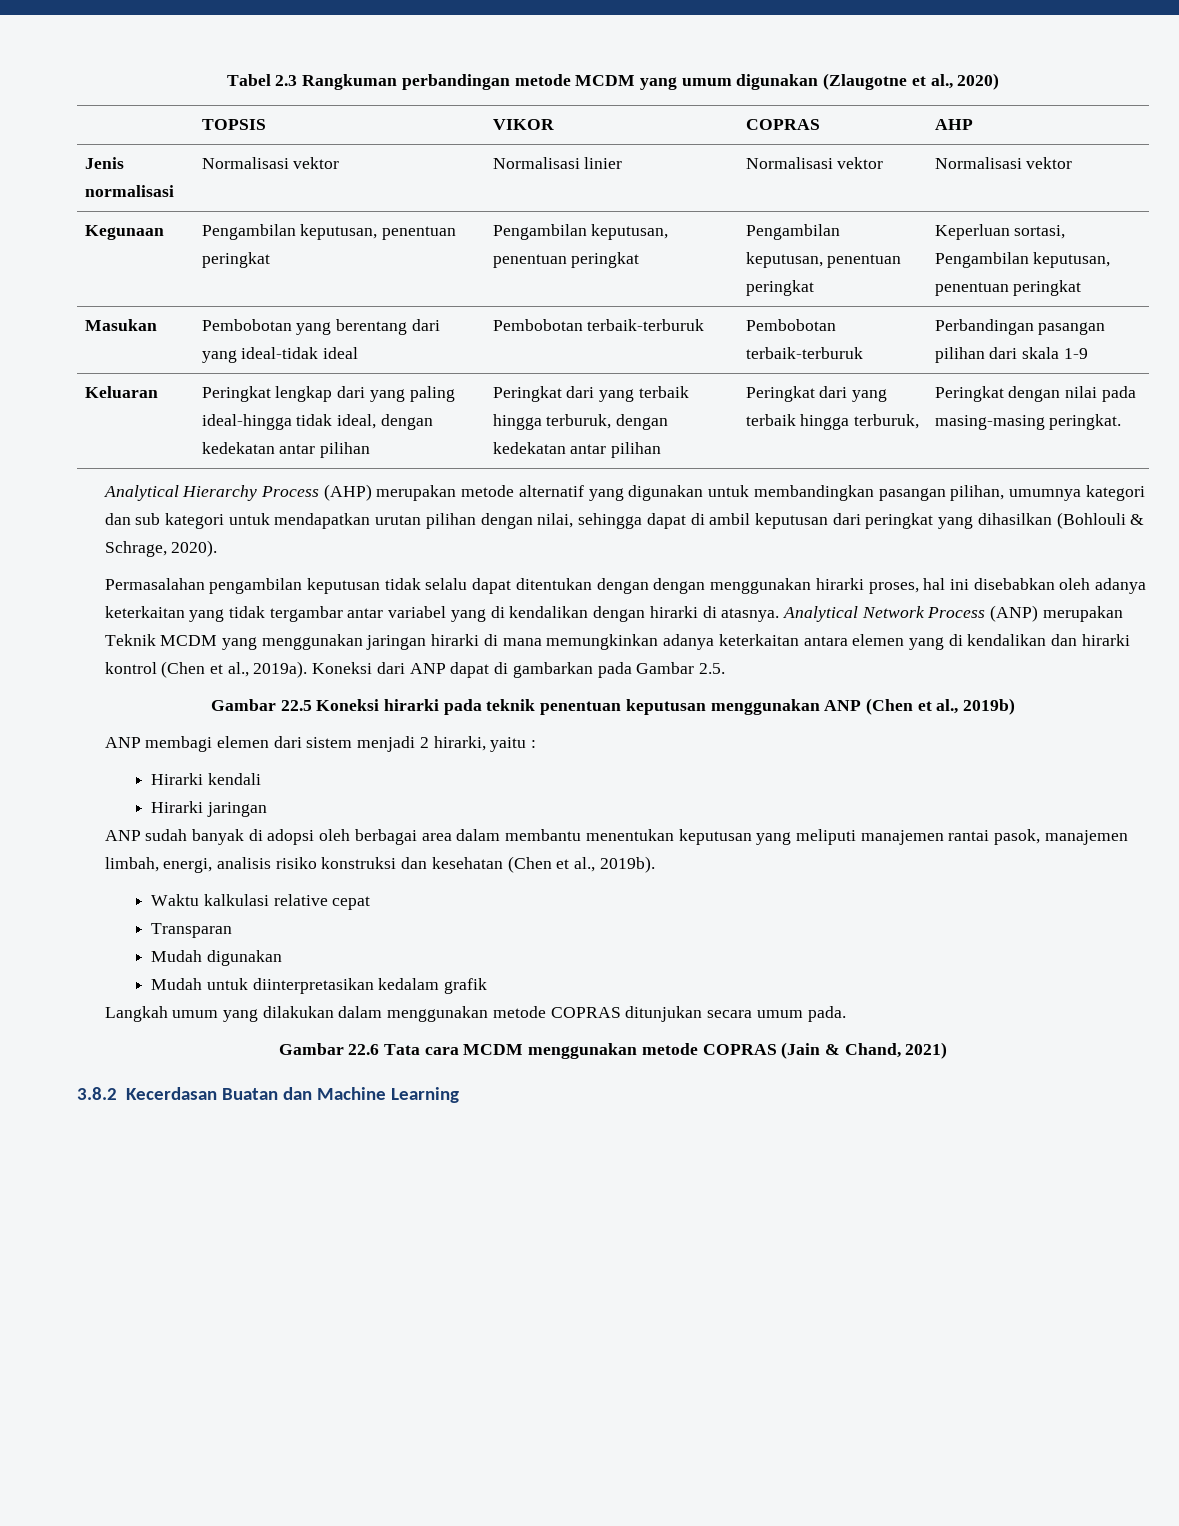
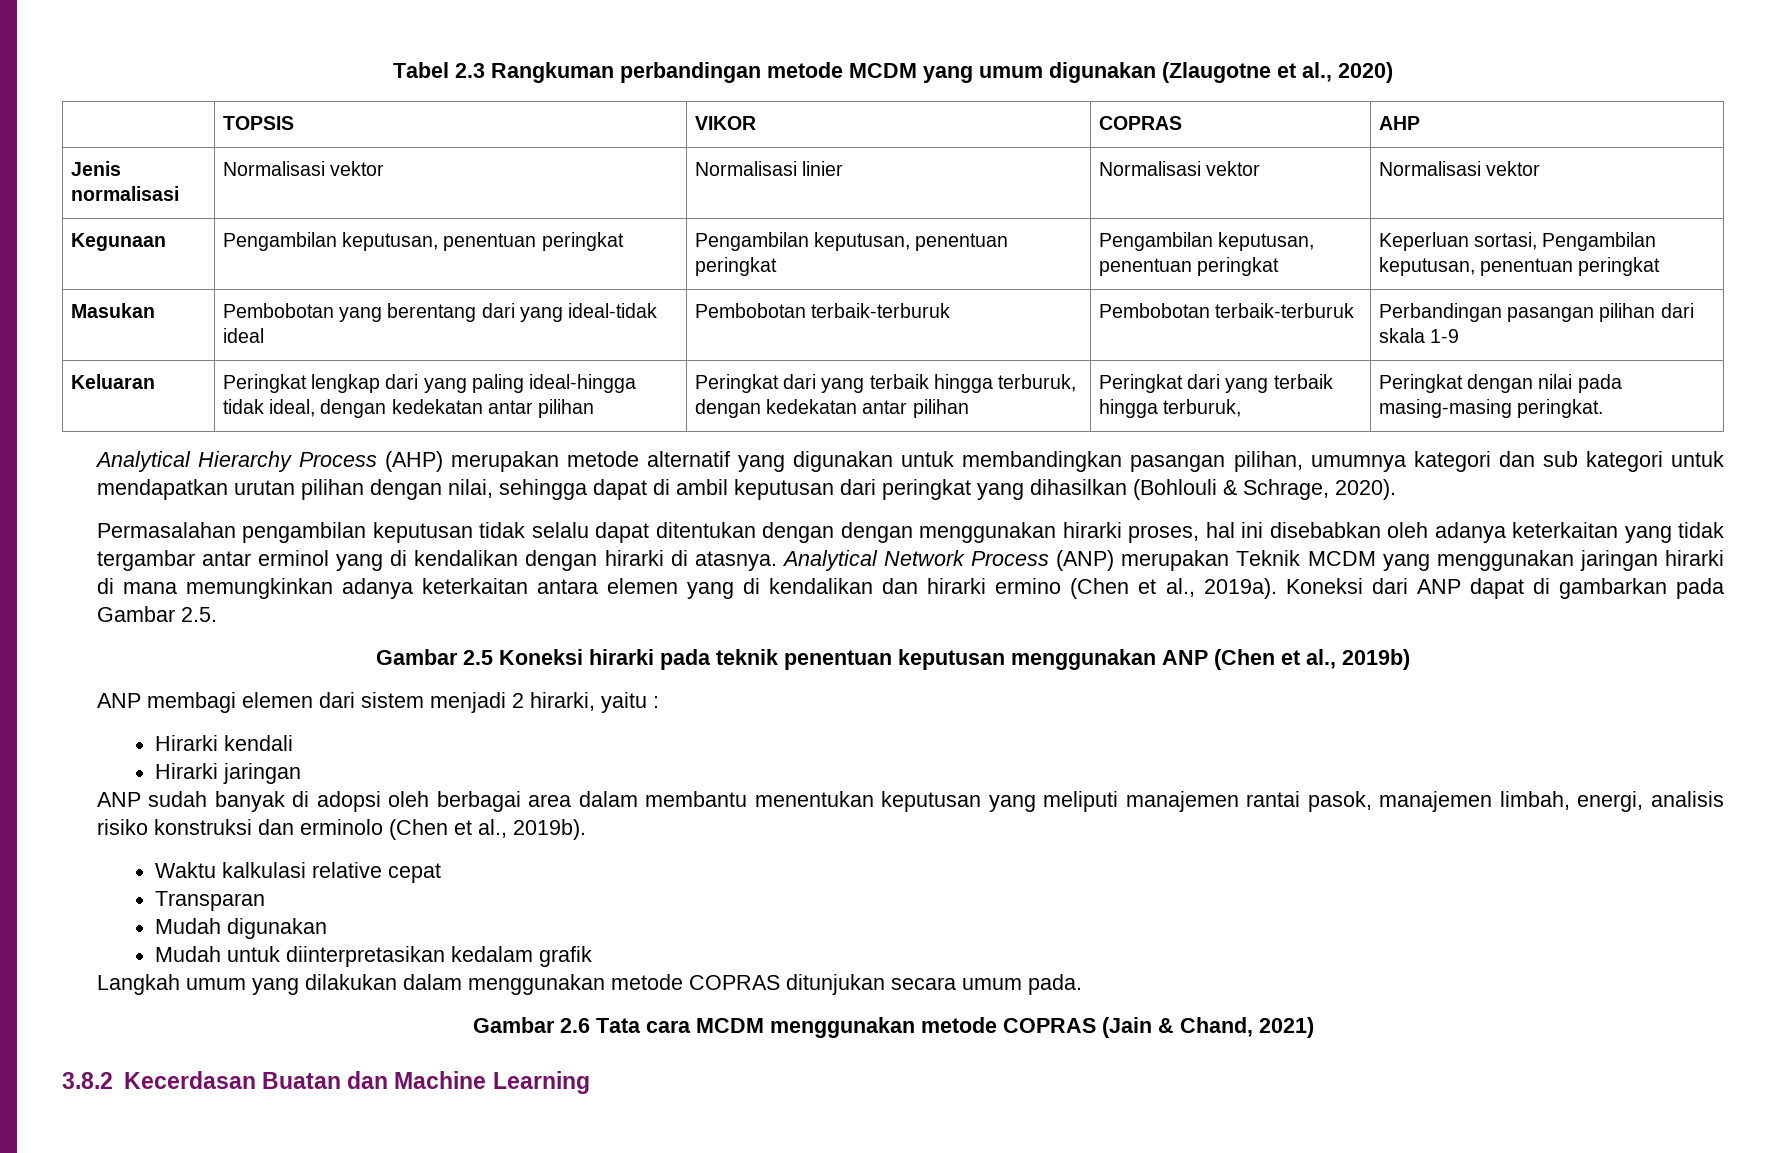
[388,606,447,618] variabel -> [257,550,329,566] erminol
[104,662,157,674] kontrol -> [995,578,1062,594] ermino
[280,700,312,711] 22.5 -> [463,650,493,665] 2.5
[431,857,503,869] kesehatan -> [299,819,383,835] erminolo
[348,1044,380,1055] 22.6 -> [559,1018,590,1033] 2.6

